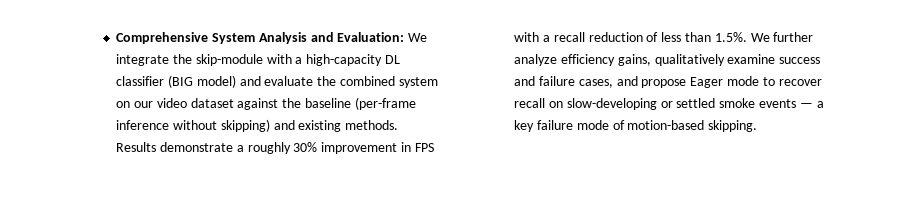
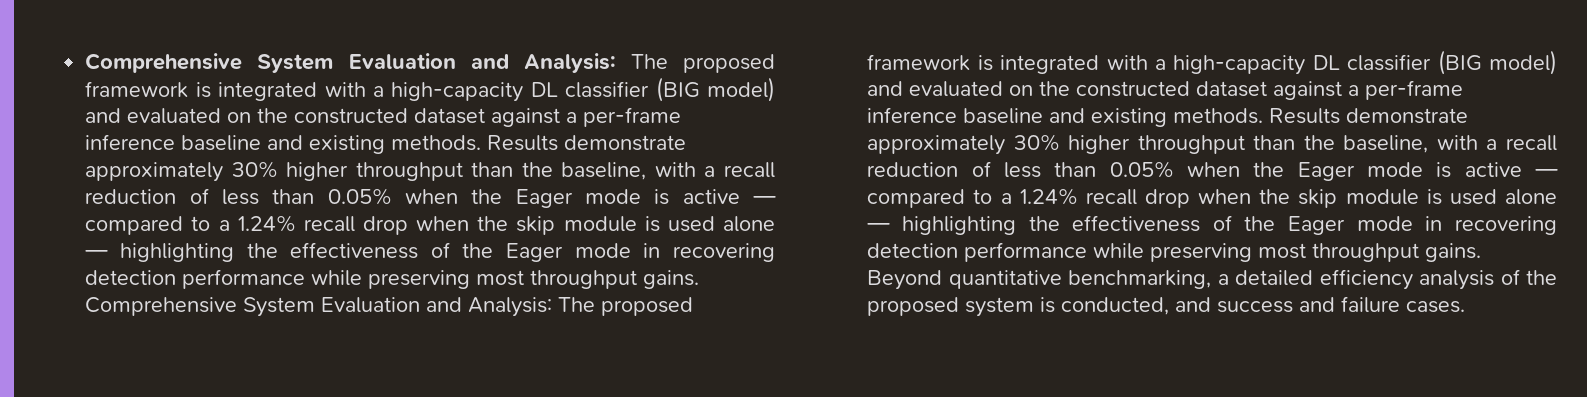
[116,32,428,44] [116,54,401,66] [116,75,438,88] [116,97,416,110] [116,119,399,132] [116,142,434,154] [514,32,814,42] [514,54,821,66] [514,76,822,88] [514,98,824,110] [514,120,758,132] Comprehensive System Analysis and Evaluation: We integrate the skip-module with a high-capacity DL classifier (BIG model) and evaluate the combined system on our video dataset against the baseline (per-frame inference without skipping) and existing methods. Results demonstrate a roughly 30% improvement in FPS with a recall reduction of less than 1.5%. We further analyze efficiency gains, qualitatively examine success and failure cases, and propose Eager mode to recover recall on slow-developing or settled smoke events — a key failure mode of motion-based skipping. -> [85,53,775,73] [85,77,776,102] [85,107,682,127] [85,134,687,154] [85,161,775,182] [85,188,776,208] [85,215,776,235] [85,242,775,262] [85,269,700,289] [85,297,694,317] [867,50,1558,75] [867,80,1464,100] [867,107,1469,127] [867,134,1557,155] [867,161,1558,181] [867,188,1558,208] [867,215,1557,235] [867,242,1482,262] [867,269,1557,290] [867,296,1466,317] Comprehensive System Evaluation and Analysis: The proposed framework is integrated with a high-capacity DL classifier (BIG model) and evaluated on the constructed dataset against a per-frame inference baseline and existing methods. Results demonstrate approximately 30% higher throughput than the baseline, with a recall reduction of less than 0.05% when the Eager mode is active — compared to a 1.24% recall drop when the skip module is used alone — highlighting the effectiveness of the Eager mode in recovering detection performance while preserving most throughput gains. Comprehensive System Evaluation and Analysis: The proposed framework is integrated with a high-capacity DL classifier (BIG model) and evaluated on the constructed dataset against a per-frame inference baseline and existing methods. Results demonstrate approximately 30% higher throughput than the baseline, with a recall reduction of less than 0.05% when the Eager mode is active — compared to a 1.24% recall drop when the skip module is used alone — highlighting the effectiveness of the Eager mode in recovering detection performance while preserving most throughput gains. Beyond quantitative benchmarking, a detailed efficiency analysis of the proposed system is conducted, and success and failure cases.

